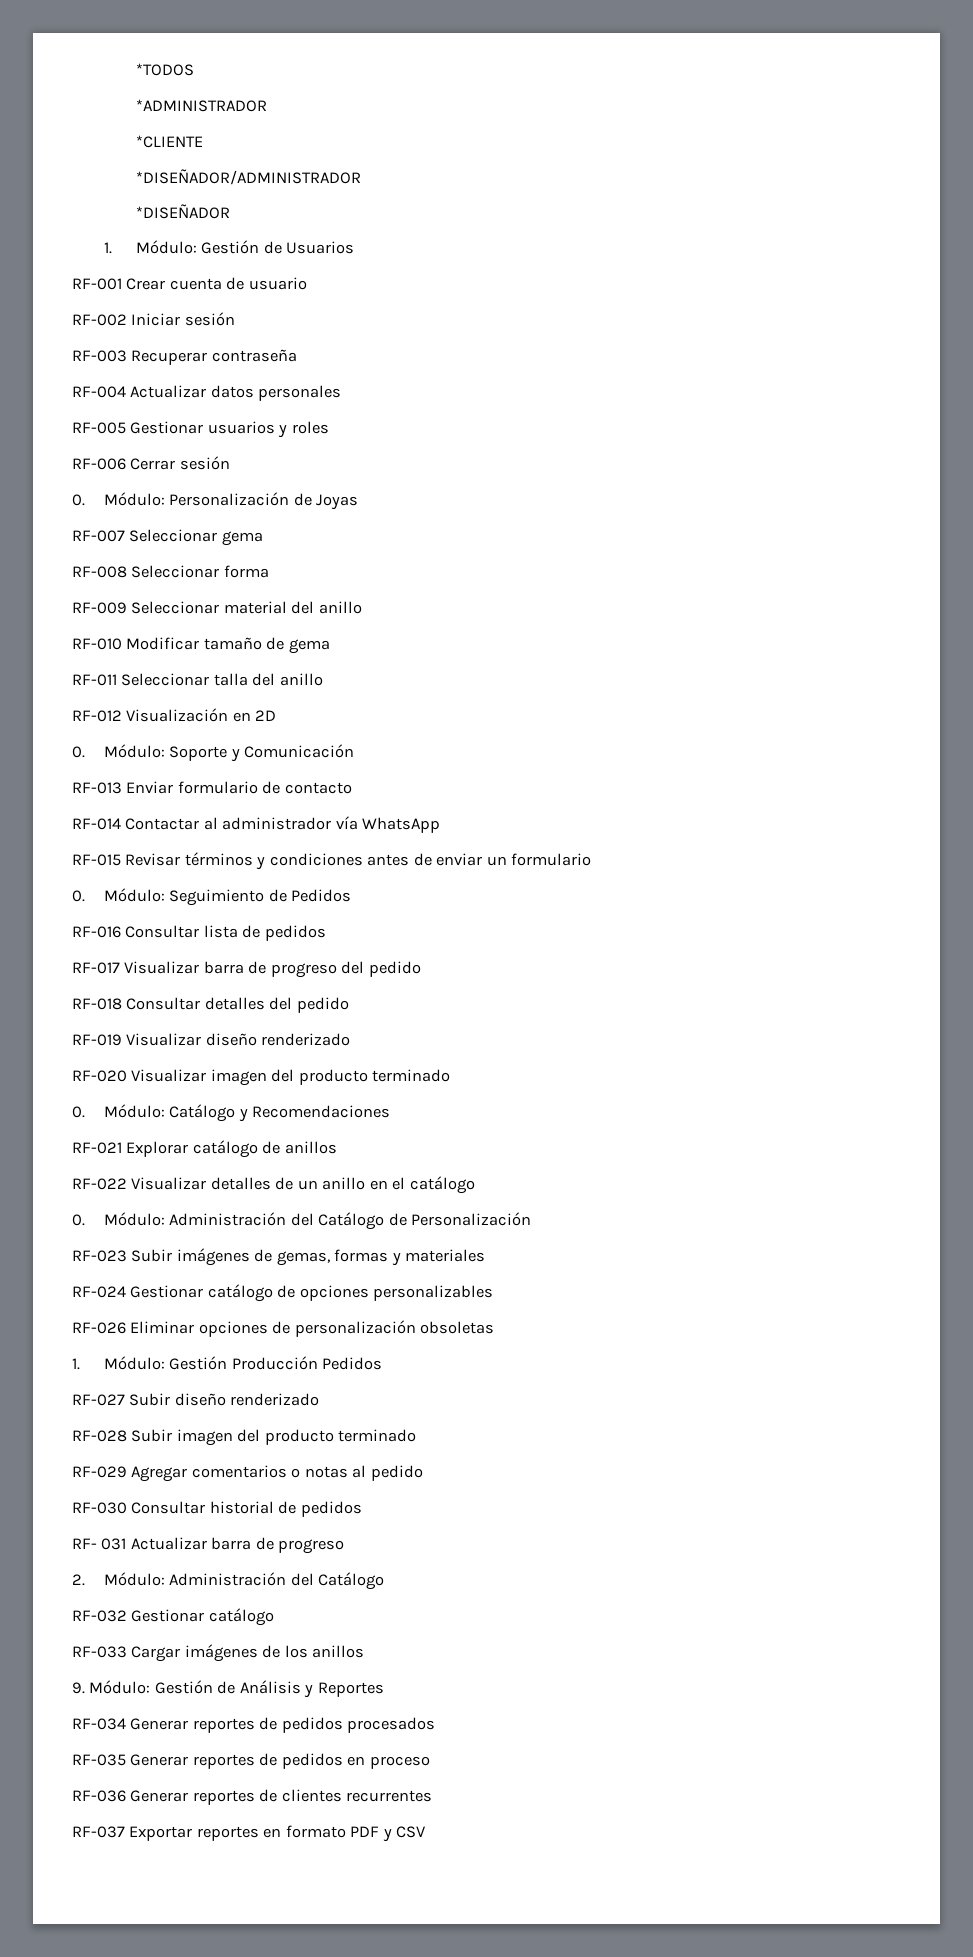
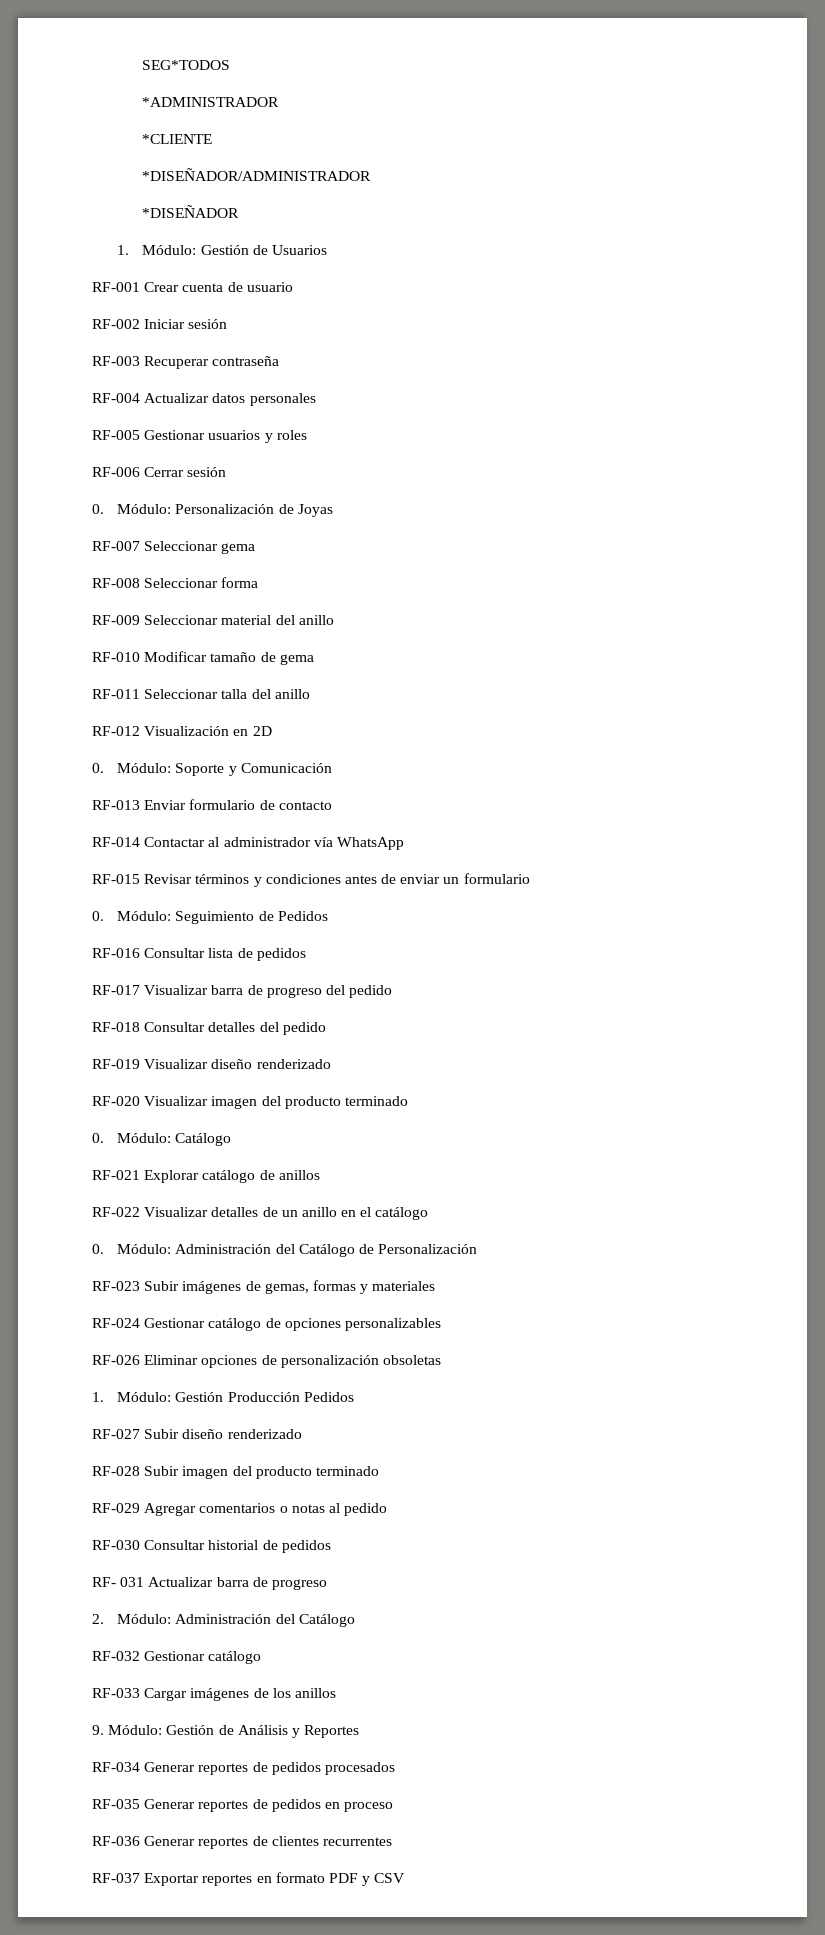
[135,63,194,76] *TODOS -> [142,60,231,70] SEG*TODOS
[238,1105,391,1122] y Recomendaciones -> (232, 1139) none

